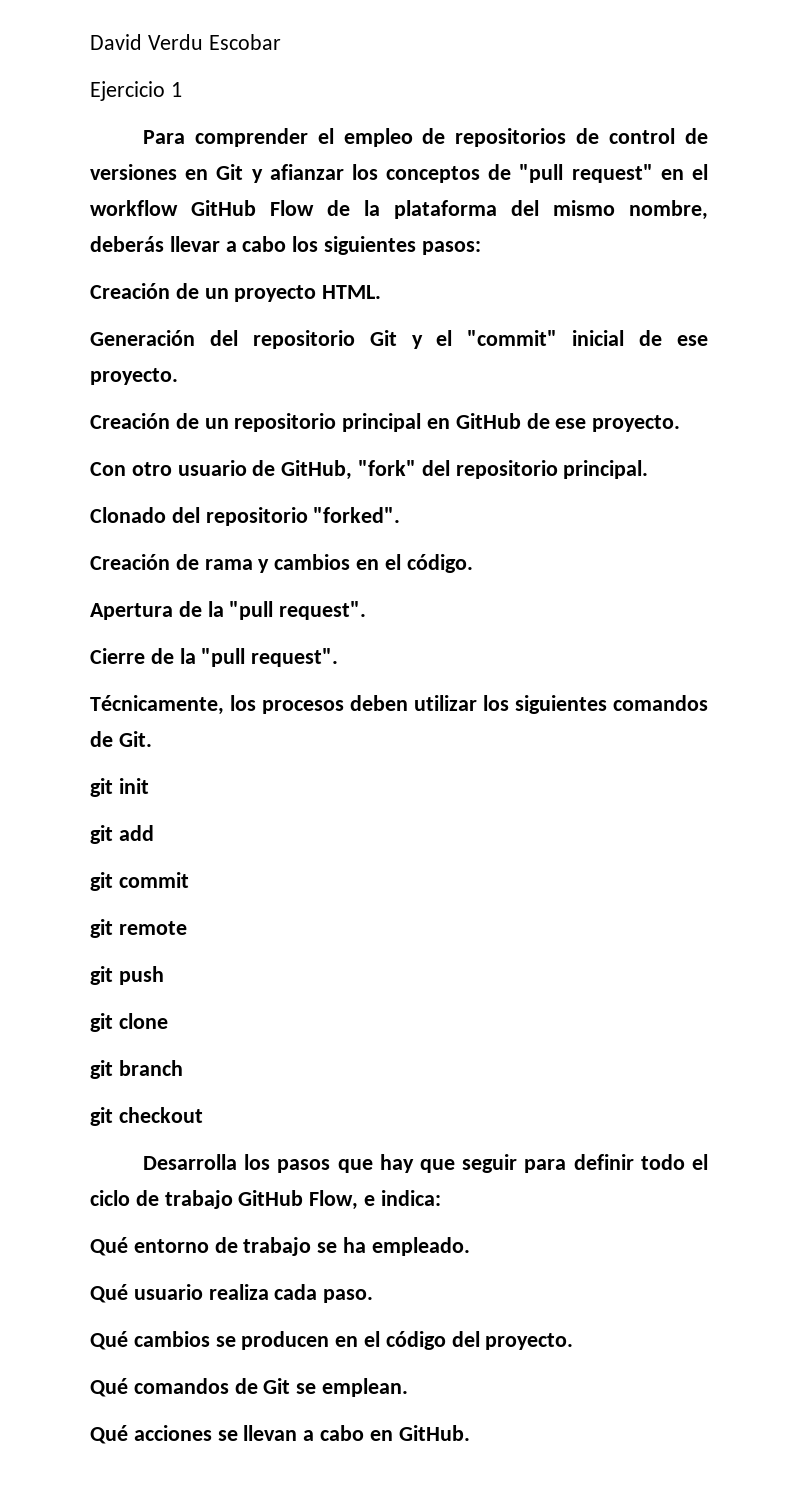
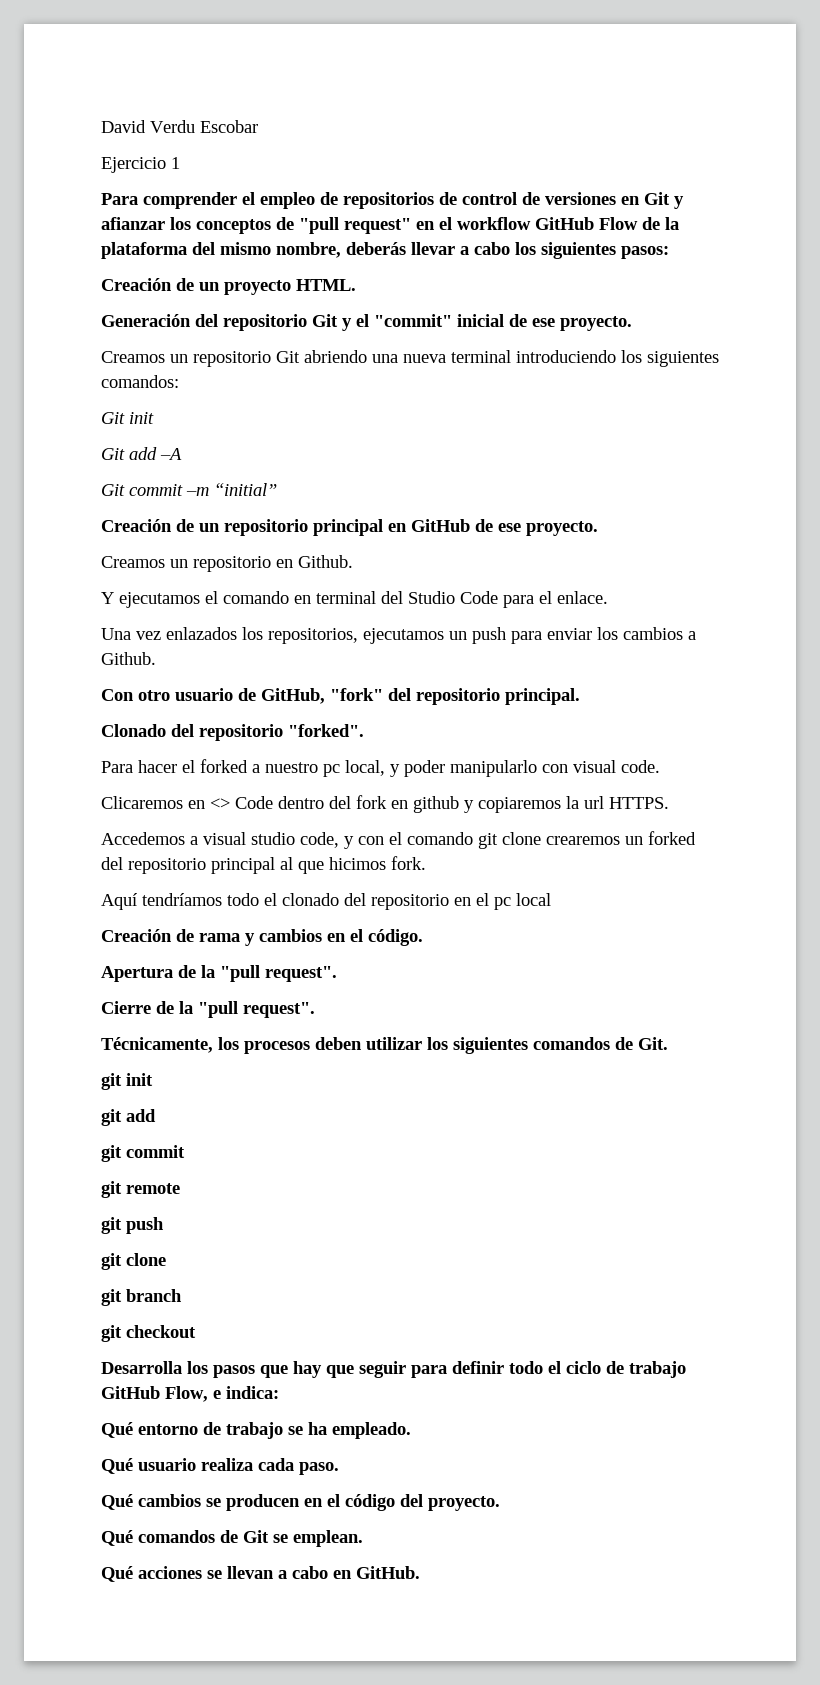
(178, 376) none -> [101,350,719,367] [101,375,179,388] [101,412,154,424] [101,447,182,460] [101,483,277,496] // Creamos un repositorio Git abriendo una nueva terminal introduciendo los siguientes comandos: // Git init // Git add –A // Git commit –m “initial”
(681, 423) none -> [101,555,353,572] [101,591,608,608] [101,627,696,644] [101,652,156,665] // Creamos un repositorio en Github. // Y ejecutamos el comando en terminal del Studio Code para el enlace. // Una vez enlazados los repositorios, ejecutamos un push para enviar los cambios a Github.
(401, 515) none -> [101,759,660,777] [101,795,669,813] [101,831,696,849] [101,856,426,874] [101,893,551,910] // Para hacer el forked a nuestro pc local, y poder manipularlo con visual code. // Clicaremos en <> Code dentro del fork en github y copiaremos la url HTTPS. // Accedemos a visual studio code, y con el comando git clone crearemos un forked del repositorio principal al que hicimos fork. // Aquí tendríamos todo el clonado del repositorio en el pc local

